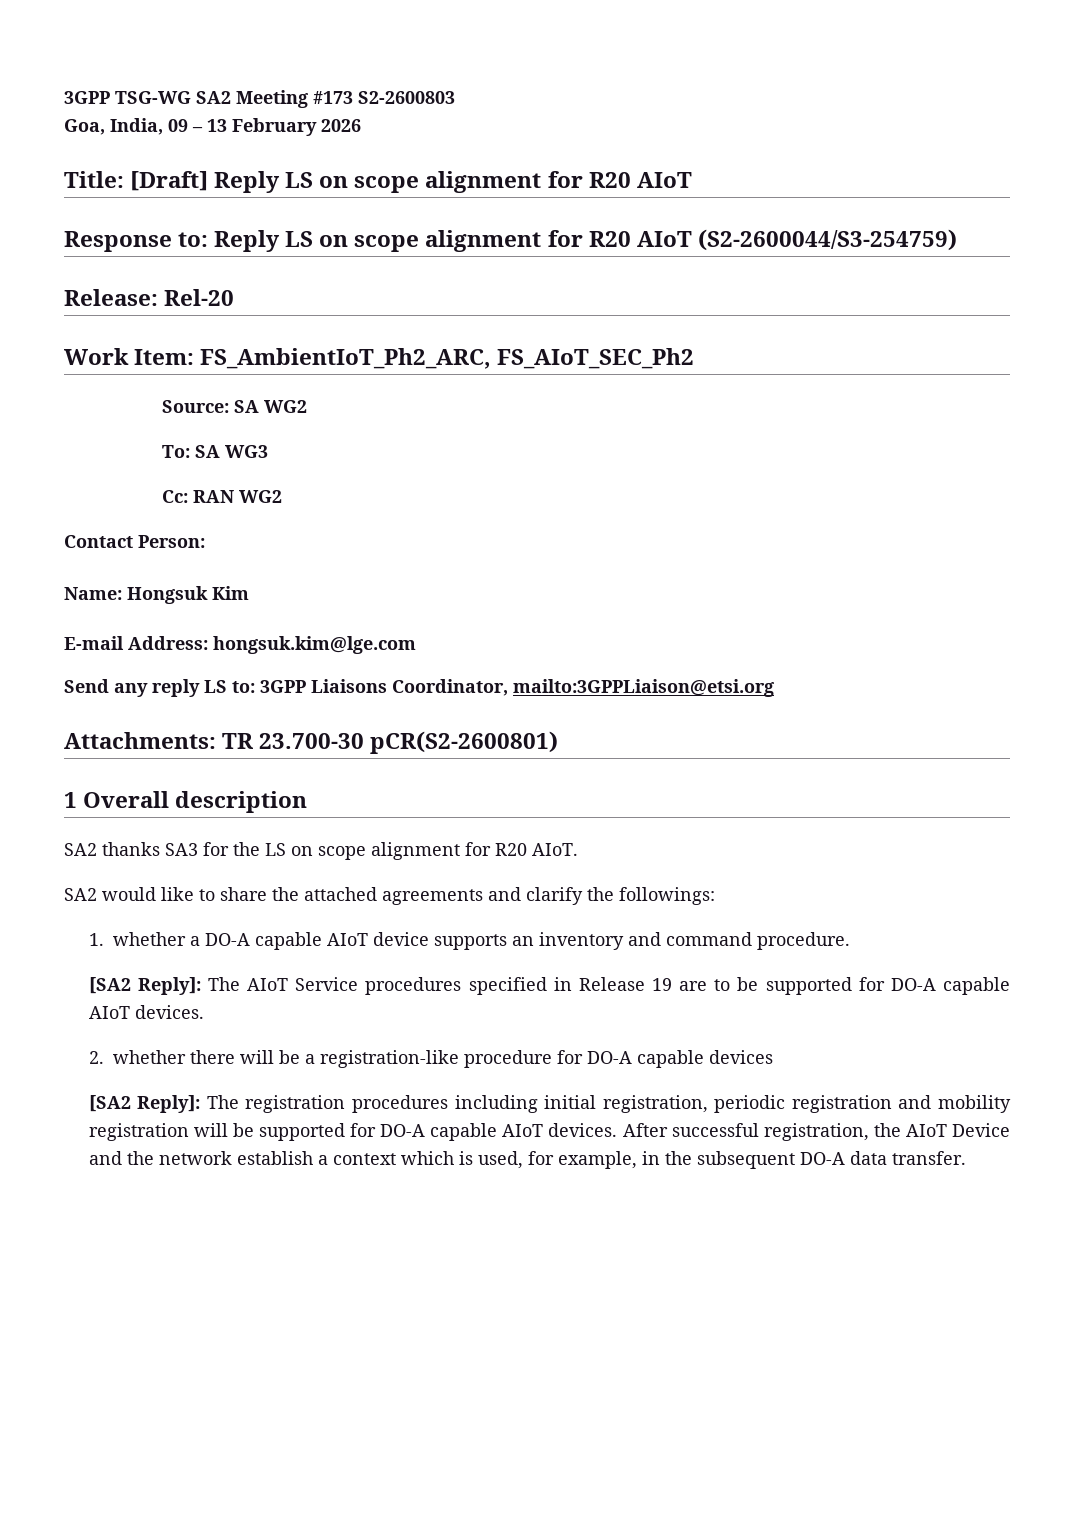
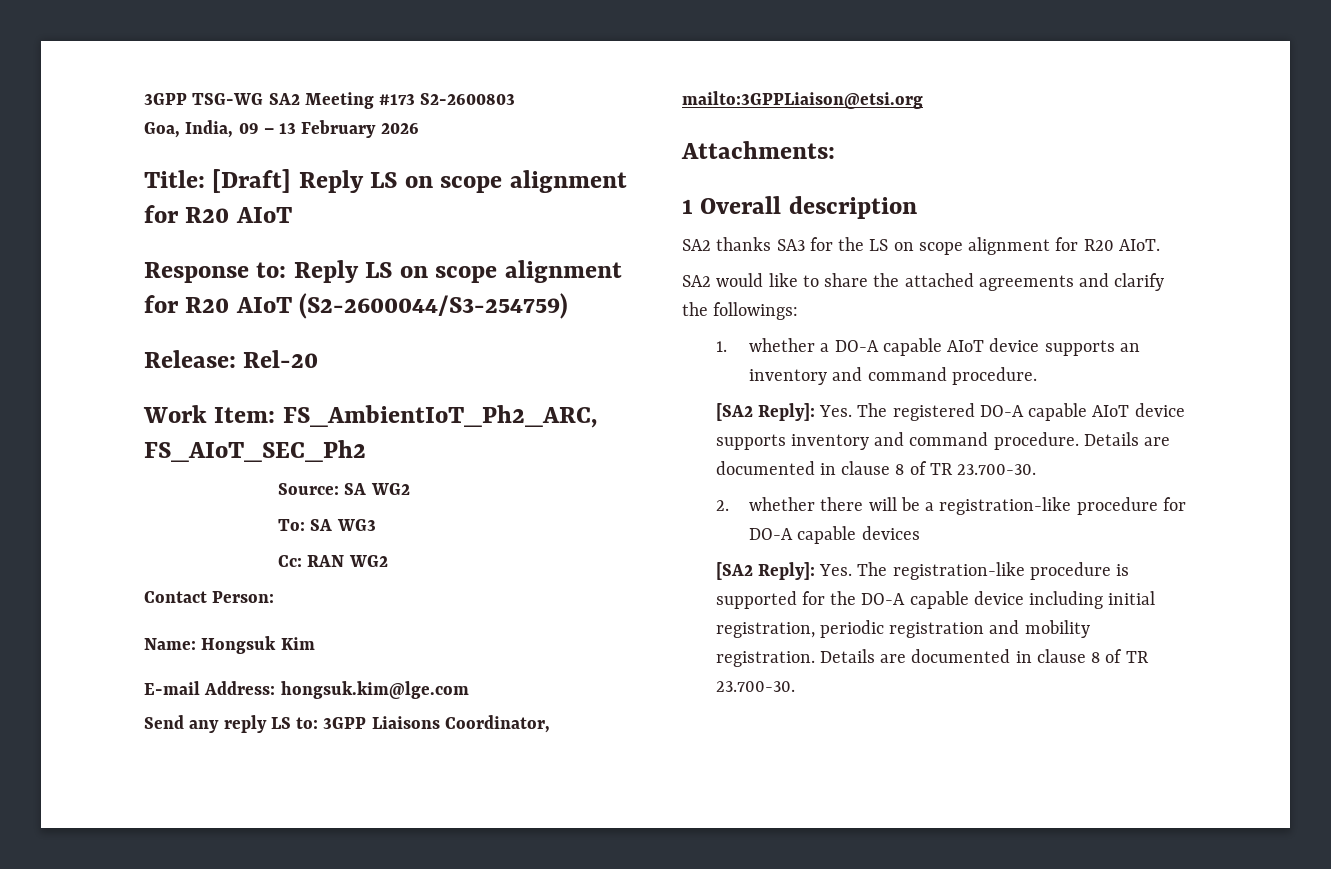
[222,731,559,754] TR 23.700-30 pCR(S2-2600801) -> (835, 150) none
[207,977,1010,995] [88,1005,204,1019] The AIoT Service procedures specified in Release 19 are to be supported for DO-A capable AIoT devices. -> [819,403,1185,421] [715,432,1171,450] [715,461,1037,475] Yes. The registered DO-A capable AIoT device supports inventory and command procedure. Details are documented in clause 8 of TR 23.700-30.
[206,1095,448,1113] The registration procedures -> [819,562,1130,580] [715,591,1024,609] Yes. The registration-like procedure is supported for the DO-A capable device
[88,1123,1010,1141] [88,1151,966,1169] registration will be supported for DO-A capable AIoT devices. After successful registration, the AIoT Device and the network establish a context which is used, for example, in the subsequent DO-A data transfer. -> [715,649,1149,667] [715,681,795,692] registration. Details are documented in clause 8 of TR 23.700-30.

